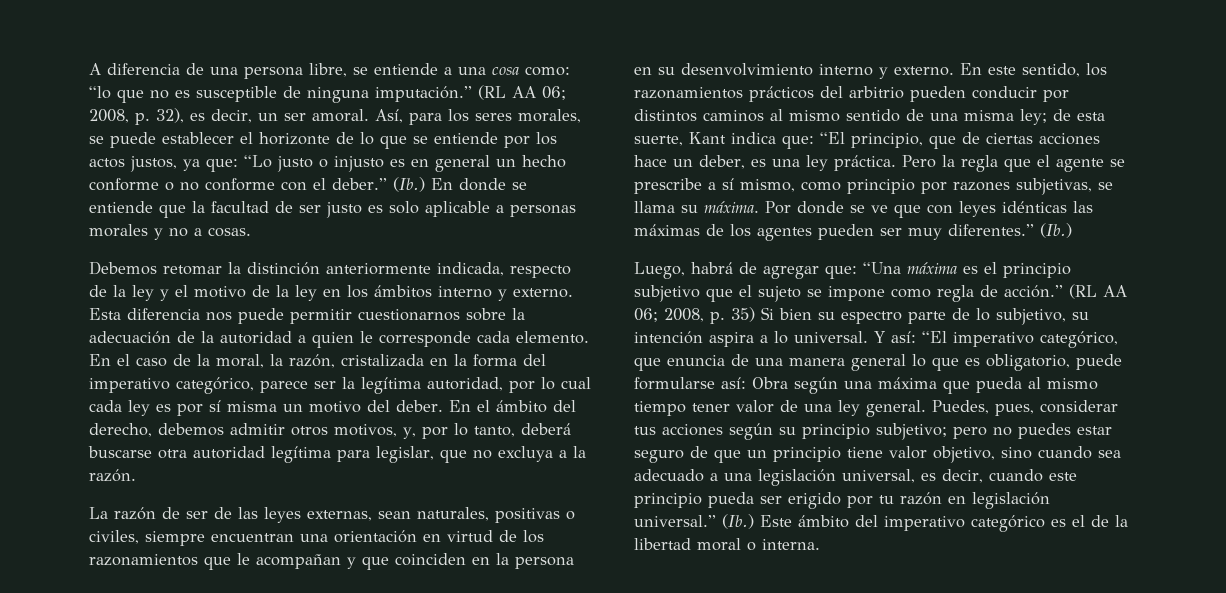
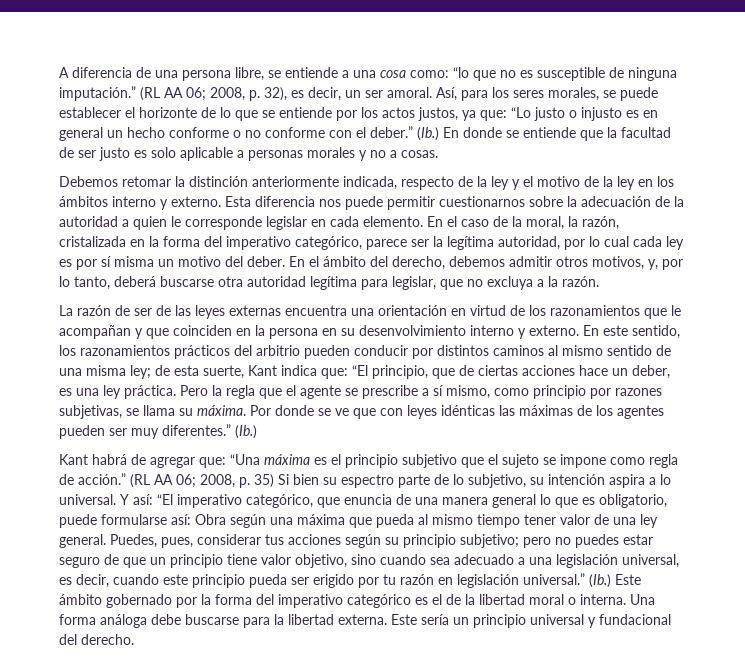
(471, 339) none -> [266,216,326,230] legislar en
[307,507,575,523] [89,530,294,546] externas, sean naturales, positivas o civiles, siempre encuentran -> [229,305,347,316] externas encuentra
[634,262,685,279] Luego, -> [59,454,88,465] Kant
(849, 521) none -> [106,594,252,608] gobernado por la forma
(820, 544) none -> [630,594,655,605] [59,614,671,628] [59,634,134,645] Una forma análoga debe buscarse para la libertad externa. Este sería un principio universal y fundacional del derecho.

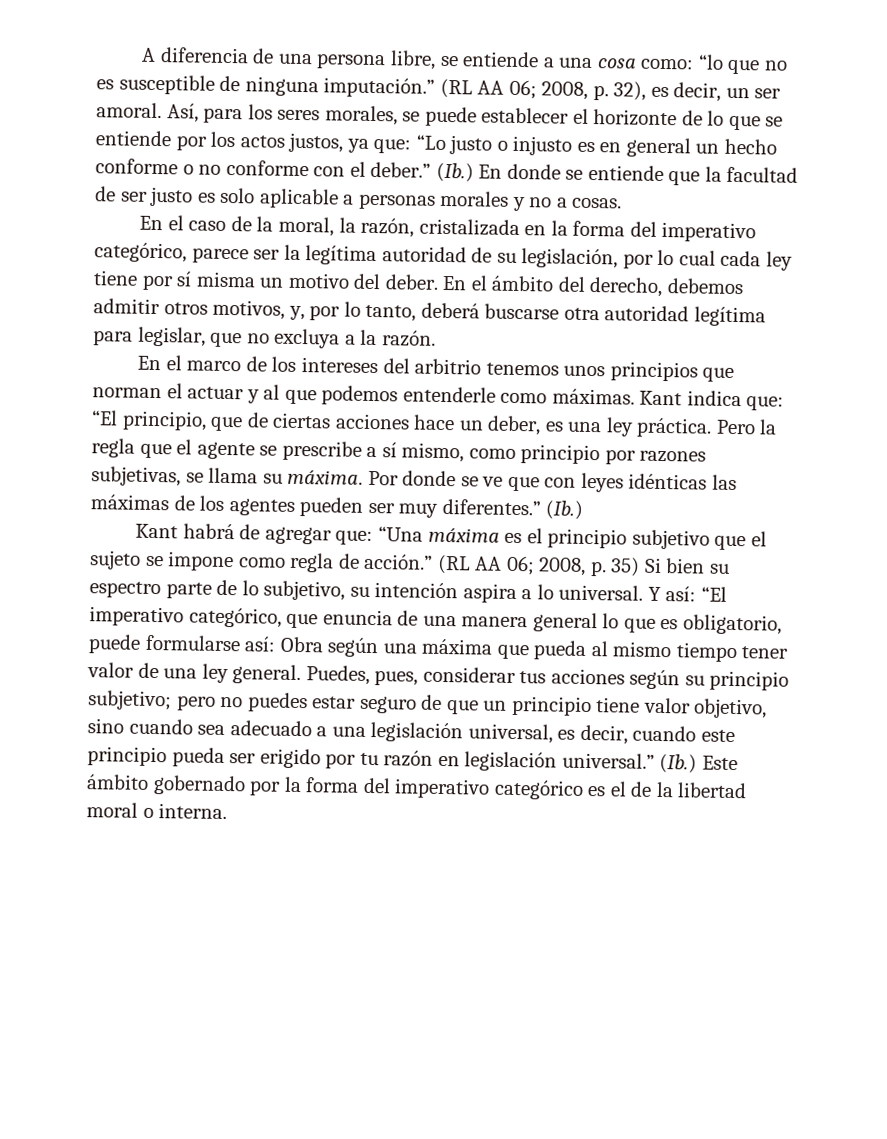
[59,176,674,190] [59,196,684,210] [59,216,423,230] Debemos retomar la distinción anteriormente indicada, respecto de la ley y el motivo de la ley en los ámbitos interno y externo. Esta diferencia nos puede permitir cuestionarnos sobre la adecuación de la autoridad a quien le corresponde legislar en cada elemento. -> (623, 203) none
[498,236,560,250] autoridad, -> [381,246,619,269] autoridad de su legislación,
[59,259,72,267] es -> [93,270,138,286] tiene
[59,305,681,319] [59,325,680,339] [59,345,671,359] [59,365,244,379] La razón de ser de las leyes externas encuentra una orientación en virtud de los razonamientos que le acompañan y que coinciden en la persona en su desenvolvimiento interno y externo. En este sentido, los razonamientos prácticos del arbitrio pueden conducir por distintos caminos al mismo sentido de una misma ley; de esta suerte, -> [137,355,735,382] [92,383,635,406] En el marco de los intereses del arbitrio tenemos unos principios que norman el actuar y al que podemos entenderle como máximas.
[630,594,655,605] [59,614,671,628] [59,634,134,645] Una forma análoga debe buscarse para la libertad externa. Este sería un principio universal y fundacional del derecho. -> (228, 811) none

